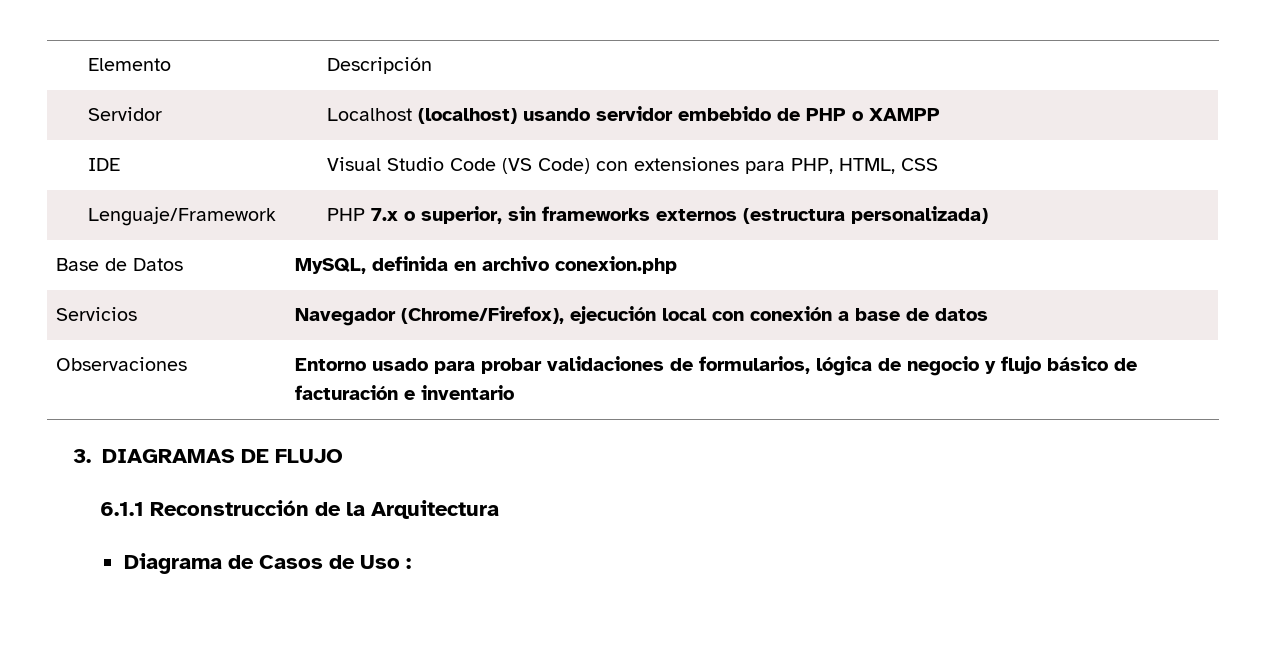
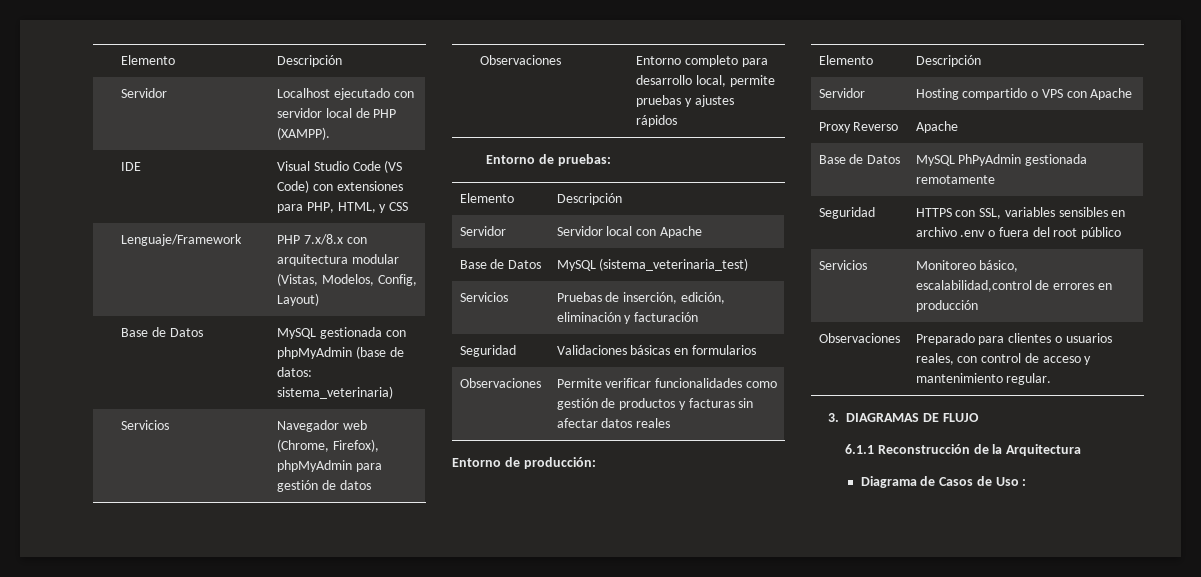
[418,106,941,124] (localhost) usando servidor embebido de PHP o XAMPP -> [333,88,414,100] [277,108,397,118] [277,127,331,140] ejecutado con servidor local de PHP (XAMPP).
(896, 166) none -> [379,204,387,213] y
[371,206,989,224] [56,258,184,271] [295,256,678,274] [56,307,138,321] [295,306,989,326] [56,357,188,371] [295,356,1138,376] [295,385,515,400] 7.x o superior, sin frameworks externos (estructura personalizada) // Base de Datos | MySQL, definida en archivo conexion.php // Servicios | Navegador (Chrome/Firefox), ejecución local con conexión a base de datos // Observaciones | Entorno usado para probar validaciones de formularios, lógica de negocio y flujo básico de facturación e inventario -> [303,234,367,245] [277,254,399,266] [277,273,417,286] [277,293,320,306] [121,327,203,337] [277,327,406,339] [277,346,404,359] [277,367,313,377] [277,386,394,399] [121,420,170,430] [277,420,367,432] [277,439,379,452] [277,460,382,472] [277,480,371,492] [480,55,562,65] [636,55,768,67] [636,75,775,87] [636,95,734,107] [636,115,678,127] [486,154,611,166] [459,193,514,203] [556,193,622,205] [459,226,506,236] [556,226,702,238] [459,259,542,269] [556,258,749,271] [459,292,508,302] [556,292,725,304] [556,312,699,324] [459,345,516,357] [556,345,756,355] [459,378,541,388] [556,378,777,388] [556,398,754,410] [556,418,671,428] [452,457,596,469] [818,55,873,65] [915,55,981,67] [818,88,865,98] [915,88,1133,100] [818,122,899,133] [915,121,958,133] [818,154,901,164] [915,154,1088,166] [915,175,995,184] [818,207,875,219] [915,207,1126,219] [915,227,1122,239] [818,260,867,270] [915,260,1019,272] [915,280,1112,292] [915,300,978,312] [818,333,900,343] [915,333,1112,345] [915,353,1092,365] [915,373,1052,385] 7.x/8.x con arquitectura modular (Vistas, Modelos, Config, Layout) // Base de Datos | MySQL gestionada con phpMyAdmin (base de datos: sistema_veterinaria) // Servicios | Navegador web (Chrome, Firefox), phpMyAdmin para gestión de datos // Observaciones | Entorno completo para desarrollo local, permite pruebas y ajustes rápidos // Entorno de pruebas: // Elemento | Descripción // Servidor | Servidor local con Apache // Base de Datos | MySQL (sistema_veterinaria_test) // Servicios | Pruebas de inserción, edición, eliminación y facturación // Seguridad | Validaciones básicas en formularios // Observaciones | Permite verificar funcionalidades como gestión de productos y facturas sin afectar datos reales // Entorno de producción: // Elemento | Descripción // Servidor | Hosting compartido o VPS con Apache // Proxy Reverso | Apache // Base de Datos | MySQL PhPyAdmin gestionada remotamente // Seguridad | HTTPS con SSL, variables sensibles en archivo .env o fuera del root público // Servicios | Monitoreo básico, escalabilidad,control de errores en producción // Observaciones | Preparado para clientes o usuarios reales, con control de acceso y mantenimiento regular.

